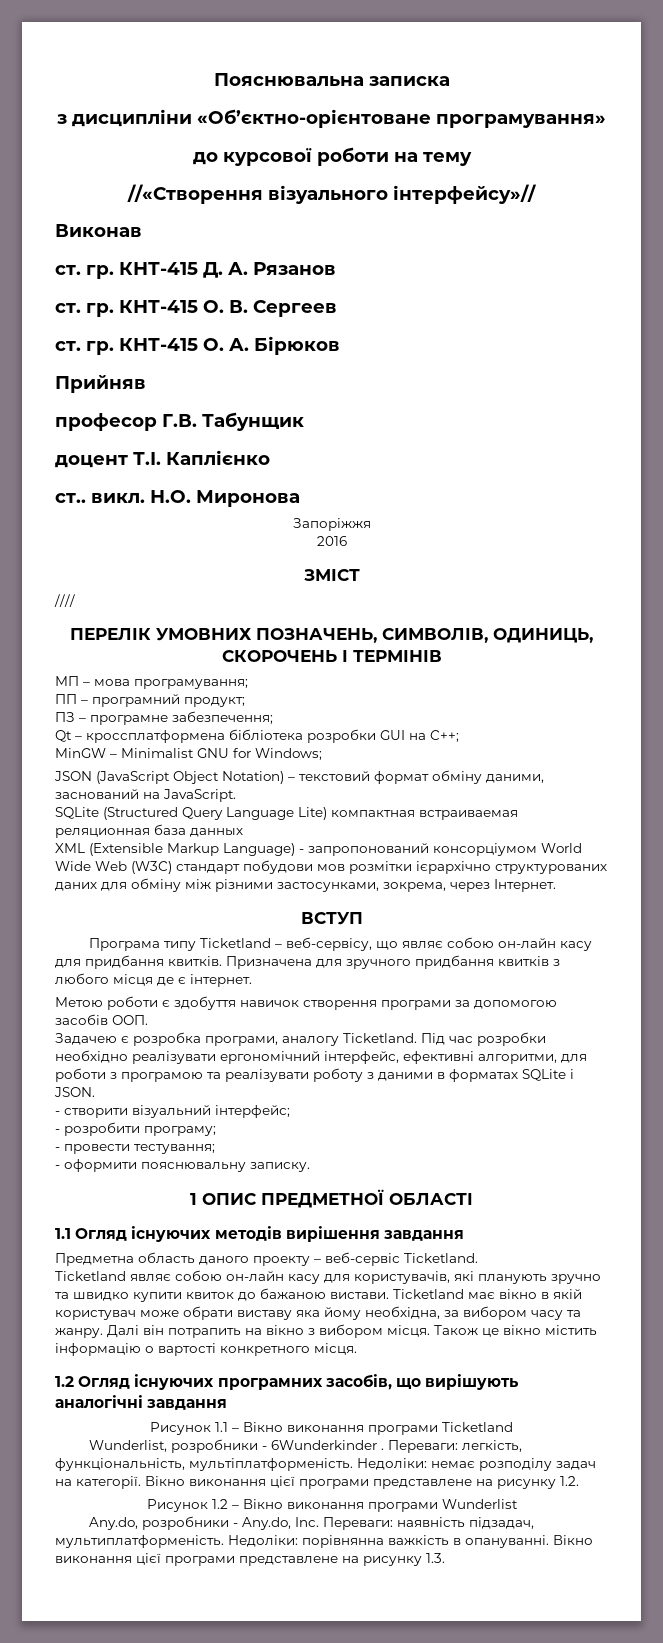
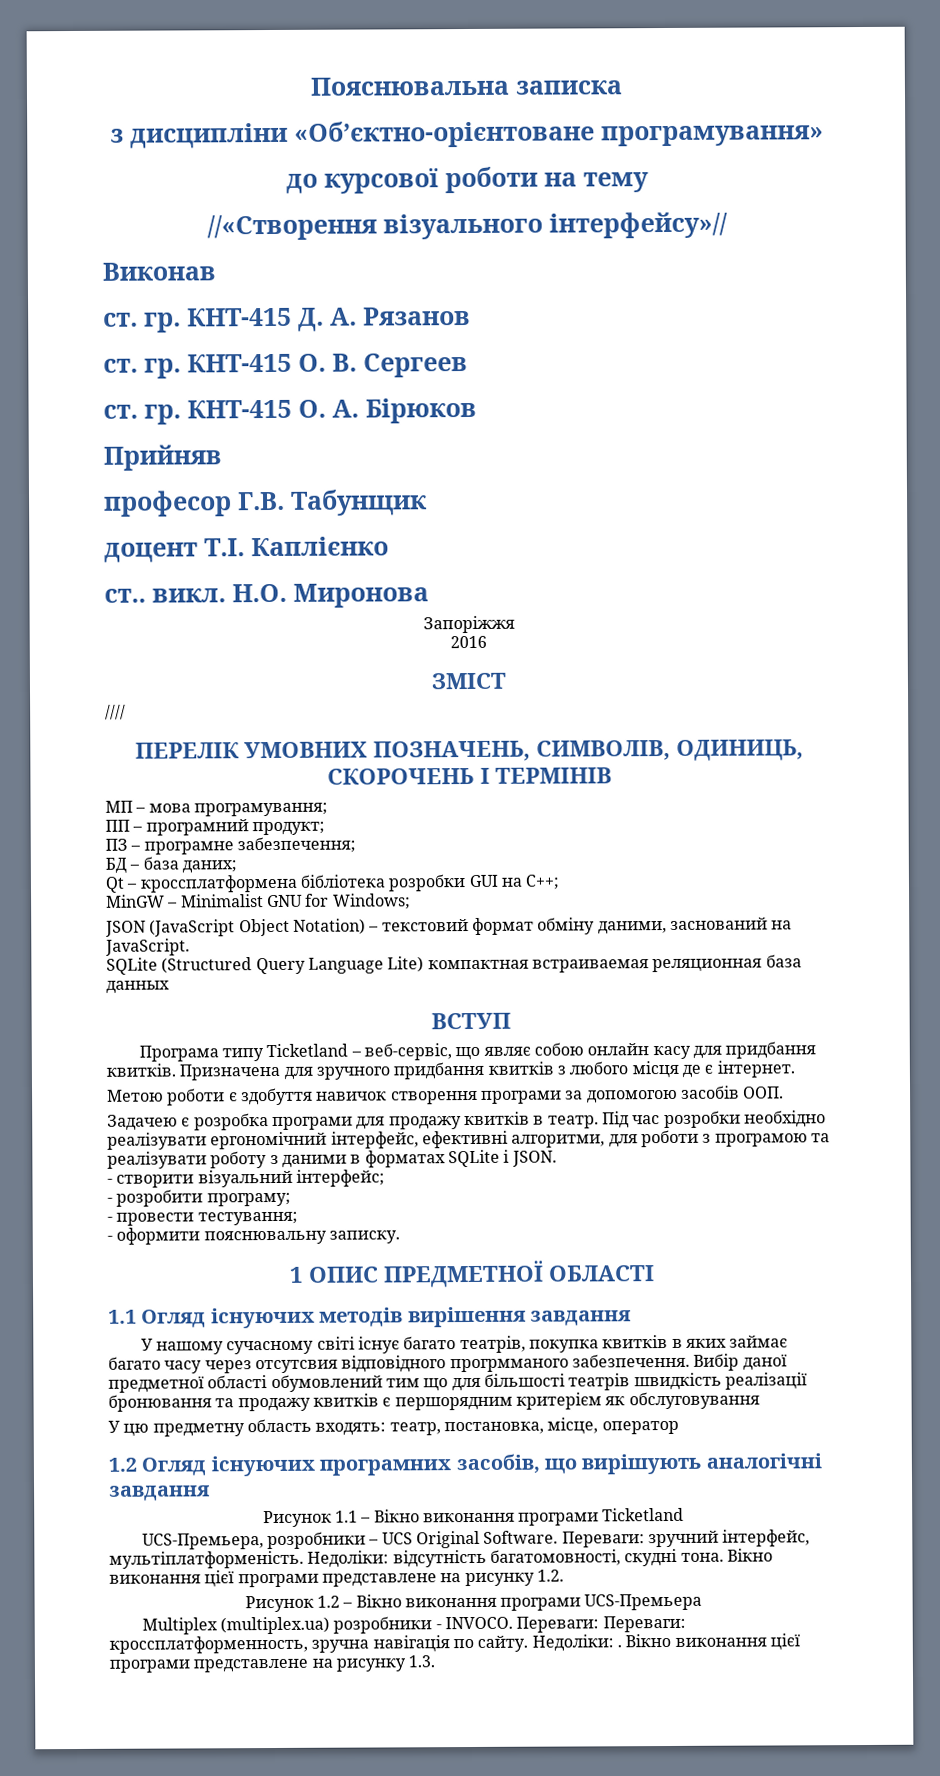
(273, 717) none -> [105,856,237,874] // БД – база даних;
[55,843,582,856] [55,860,607,874] [55,878,556,892] // XML (Extensible Markup Language) - запропонований консорціумом World Wide Web (W3C) стандарт побудови мов розмітки ієрархічно структурованих даних для обміну між різними застосунками, зокрема, через Інтернет. -> (170, 987) none
[286,937,373,951] веб-сервісу, -> [364,1043,453,1061] веб-сервіс,
[498,938,557,948] он-лайн -> [587,1043,650,1056] онлайн
[205,1033,417,1046] програми, аналогу Ticketland. -> [271,1111,599,1131] програми для продажу квитків в театр.
[55,1252,478,1266] [55,1270,601,1284] [55,1288,582,1302] [55,1306,581,1320] [55,1324,597,1338] [55,1343,357,1356] Предметна область даного проекту – веб-сервіс Ticketland. // Ticketland являє собою он-лайн касу для користувачів, які планують зручно та швидко купити квиток до бажаною вистави. Ticketland має вікно в якій користувач може обрати виставу яка йому необхідна, за вибором часу та жанру. Далі він потрапить на вікно з вибором місця. Також це вікно містить інформацію о вартості конкретного місця. -> [140,1335,789,1355] [108,1353,787,1374] [108,1372,807,1393] [108,1391,760,1412] [108,1417,679,1437] У нашому сучасному світі існує багато театрів, покупка квитків в яких займає багато часу через отсутсвия відповідного прогрмманого забезпечення. Вибір даної предметної області обумовлений тим що для більшості театрів швидкість реалізації бронювання та продажу квитків є першорядним критерієм як обслуговування // У цю предметну область входять: театр, постановка, місце, оператор
[89,1439,523,1453] [55,1458,596,1471] [55,1476,141,1489] Wunderlist, розробники - 6Wunderkinder . Переваги: легкість, функціональність, мультіплатформеність. Недоліки: немає розподілу задач на категорії. -> [141,1529,811,1550] [109,1548,724,1569] UCS-Премьера, розробники – UCS Original Software. Переваги: зручний інтерфейс, мультіплатформеність. Недоліки: відсутність багатомовності, скудні тона.
[441,1499,518,1509] [89,1516,535,1530] [55,1535,549,1548] Wunderlist // Any.do, розробники - Any.do, Inc. Переваги: наявність підзадач, мультиплатформеність. Недоліки: порівнянна важкість в опануванні. -> [584,1593,703,1611] [141,1615,686,1635] [109,1634,622,1654] UCS-Премьера // Multiplex (multiplex.ua) розробники - INVOCO. Переваги: Переваги: кроссплатформенность, зручна навігація по сайту. Недоліки: .

